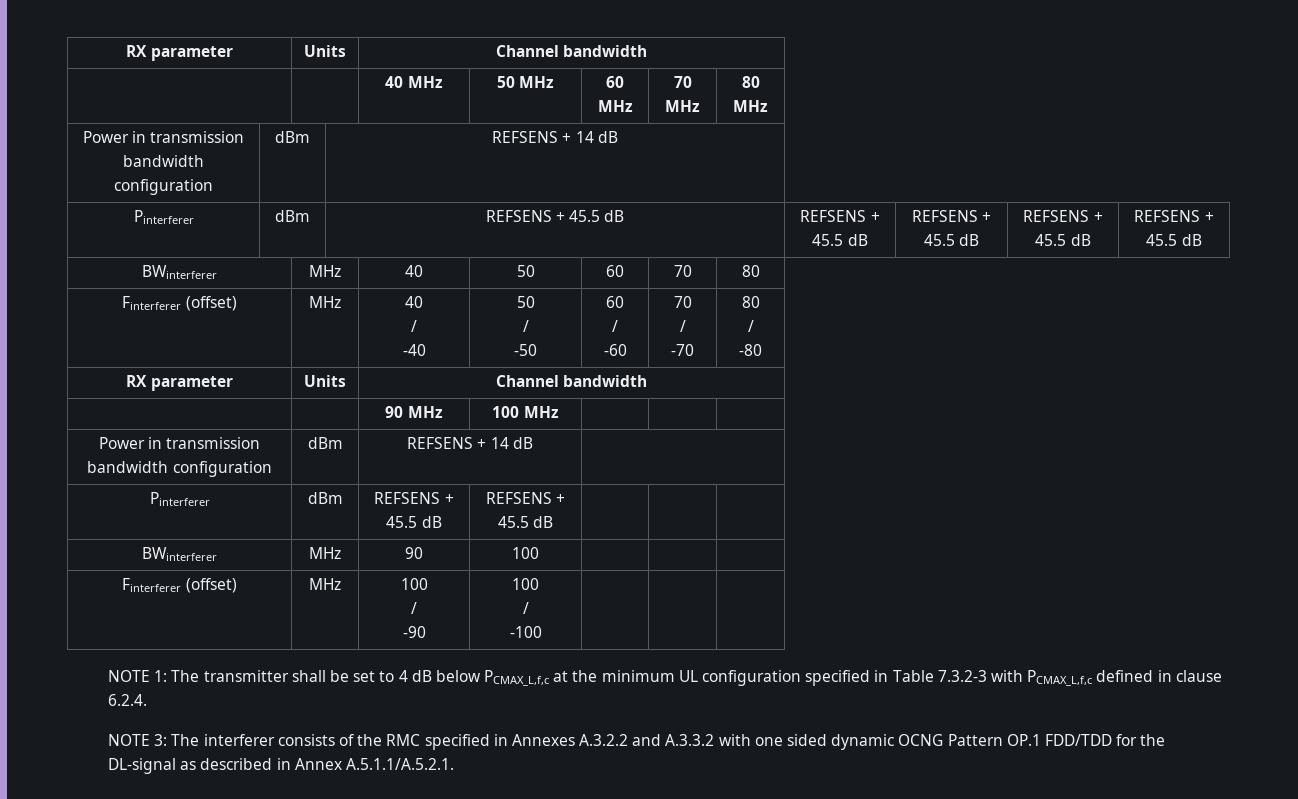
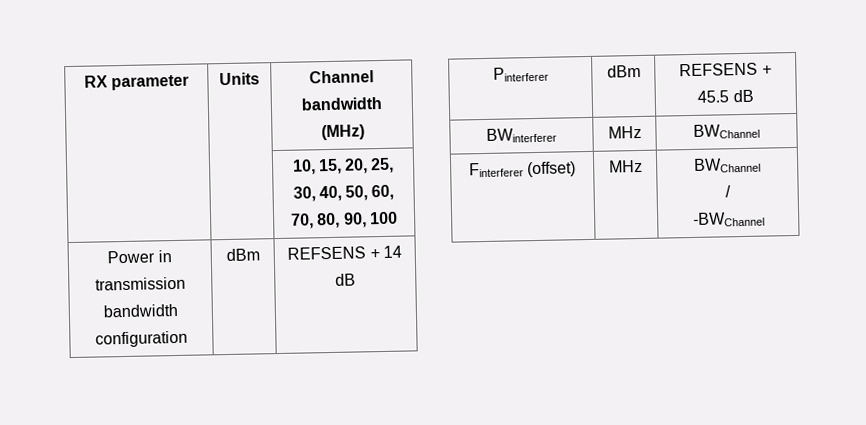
[126,45,233,61] [304,45,346,57] [495,45,648,57] [385,76,443,88] [496,76,555,88] [606,76,624,88] [597,100,633,112] [673,76,692,88] [665,100,700,112] [741,76,760,88] [733,100,768,112] RX parameter | Units | Channel bandwidth // | | 40 MHz | 50 MHz | 60 MHz | 70 MHz | 80 MHz -> [83,74,190,91] [219,72,260,86] [309,70,374,84] [301,96,382,111] [320,124,365,141] [291,157,395,175] [292,184,395,202] [290,211,398,229] RX parameter | Units | Channel bandwidth (MHz) // | | 10, 15, 20, 25, 30, 40, 50, 60, 70, 80, 90, 100
[800,210,880,222] [812,234,868,246] [911,210,992,222] [923,234,980,246] [1023,210,1103,222] [1035,234,1091,246] [1134,210,1214,222] [1146,234,1202,246] [142,265,217,279] [309,265,341,277] [405,265,423,277] [516,265,535,277] [606,265,624,277] [673,265,692,277] [741,265,760,277] [122,296,237,311] [309,296,341,308] [405,296,423,308] [411,320,417,332] [402,344,426,356] [516,296,535,308] [522,320,529,332] [514,344,537,356] [606,296,624,308] [612,320,618,332] [603,344,627,356] [673,296,692,308] [679,320,686,332] [671,344,694,356] [741,296,760,308] [747,320,754,332] [739,344,762,356] [126,375,233,391] [304,375,346,387] [495,375,648,387] [385,406,443,418] [492,406,559,418] [98,437,261,449] [87,461,272,477] [307,437,343,449] [407,437,533,449] [149,492,210,506] [307,492,343,504] [374,492,454,504] [386,516,442,528] [485,492,566,504] [497,516,554,528] [142,547,217,561] [309,547,341,559] [405,547,423,559] [512,547,539,559] [122,578,237,593] [309,578,341,590] [400,578,428,590] [411,602,417,614] [402,626,426,638] [512,578,539,590] [522,602,529,614] [509,626,542,638] [108,670,1222,686] [108,694,148,706] [108,734,1166,750] [108,758,454,774] | REFSENS + 45.5 dB | REFSENS + 45.5 dB | REFSENS + 45.5 dB | REFSENS + 45.5 dB // BWinterferer | MHz | 40 | 50 | 60 | 70 | 80 // Finterferer (offset) | MHz | 40 // / // -40 | 50 // / // -50 | 60 // / // -60 | 70 // / // -70 | 80 // / // -80 // RX parameter | Units | Channel bandwidth // | | 90 MHz | 100 MHz | | | // Power in transmission bandwidth configuration | dBm | REFSENS + 14 dB | // Pinterferer | dBm | REFSENS + 45.5 dB | REFSENS + 45.5 dB | | | // BWinterferer | MHz | 90 | 100 | | | // Finterferer (offset) | MHz | 100 // / // -90 | 100 // / // -100 | | | // NOTE 1: The transmitter shall be set to 4 dB below PCMAX_L,f,c at the minimum UL configuration specified in Table 7.3.2-3 with PCMAX_L,f,c defined in clause 6.2.4. // NOTE 3: The interferer consists of the RMC specified in Annexes A.3.2.2 and A.3.3.2 with one sided dynamic OCNG Pattern OP.1 FDD/TDD for the DL-signal as described in Annex A.5.1.1/A.5.2.1. -> [486,127,557,143] [607,125,642,139] [693,123,760,139] [468,161,577,178] [608,159,643,173] [694,157,761,173] [725,185,731,198] [692,211,765,227] // BWinterferer | MHz | BWChannel // Finterferer (offset) | MHz | BWChannel // / // -BWChannel

